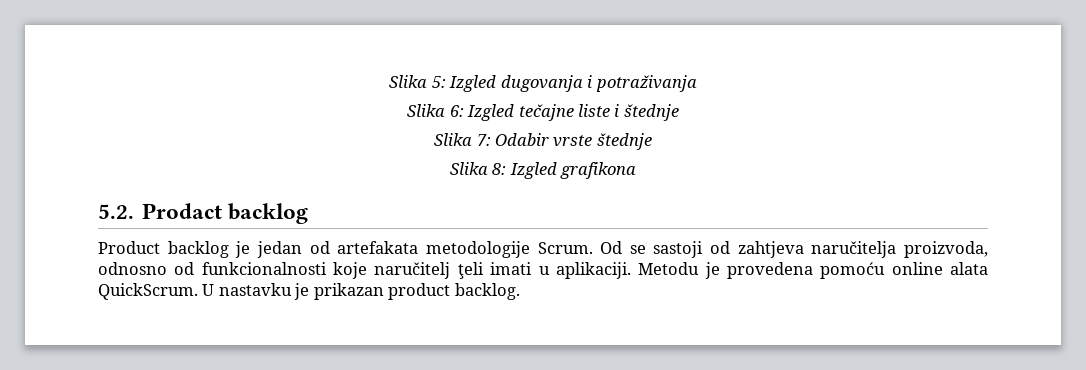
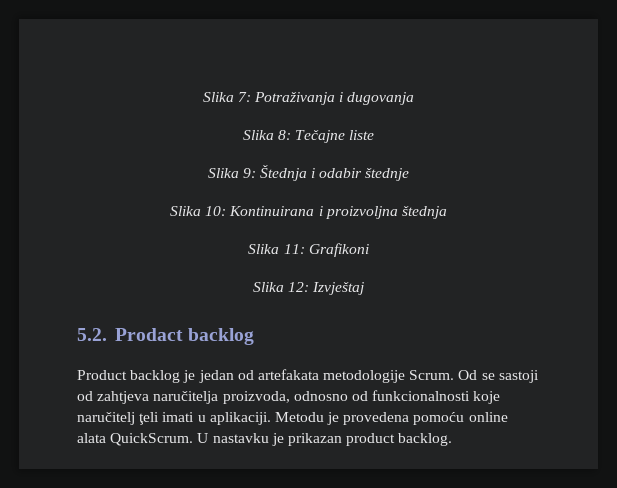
[389,75,497,92] Slika 5: Izgled -> [202,92,344,105] Slika 7: Potraživanja i
[587,75,697,92] [407,104,679,121] [434,133,652,150] [449,162,637,179] i potraživanja // Slika 6: Izgled tečajne liste i štednje // Slika 7: Odabir vrste štednje // Slika 8: Izgled grafikona -> [242,130,375,143] [207,165,410,181] [170,206,447,219] [248,243,369,257] [252,282,365,295] // Slika 8: Tečajne liste // Slika 9: Štednja i odabir štednje // Slika 10: Kontinuirana i proizvoljna štednja // Slika 11: Grafikoni // Slika 12: Izvještaj

